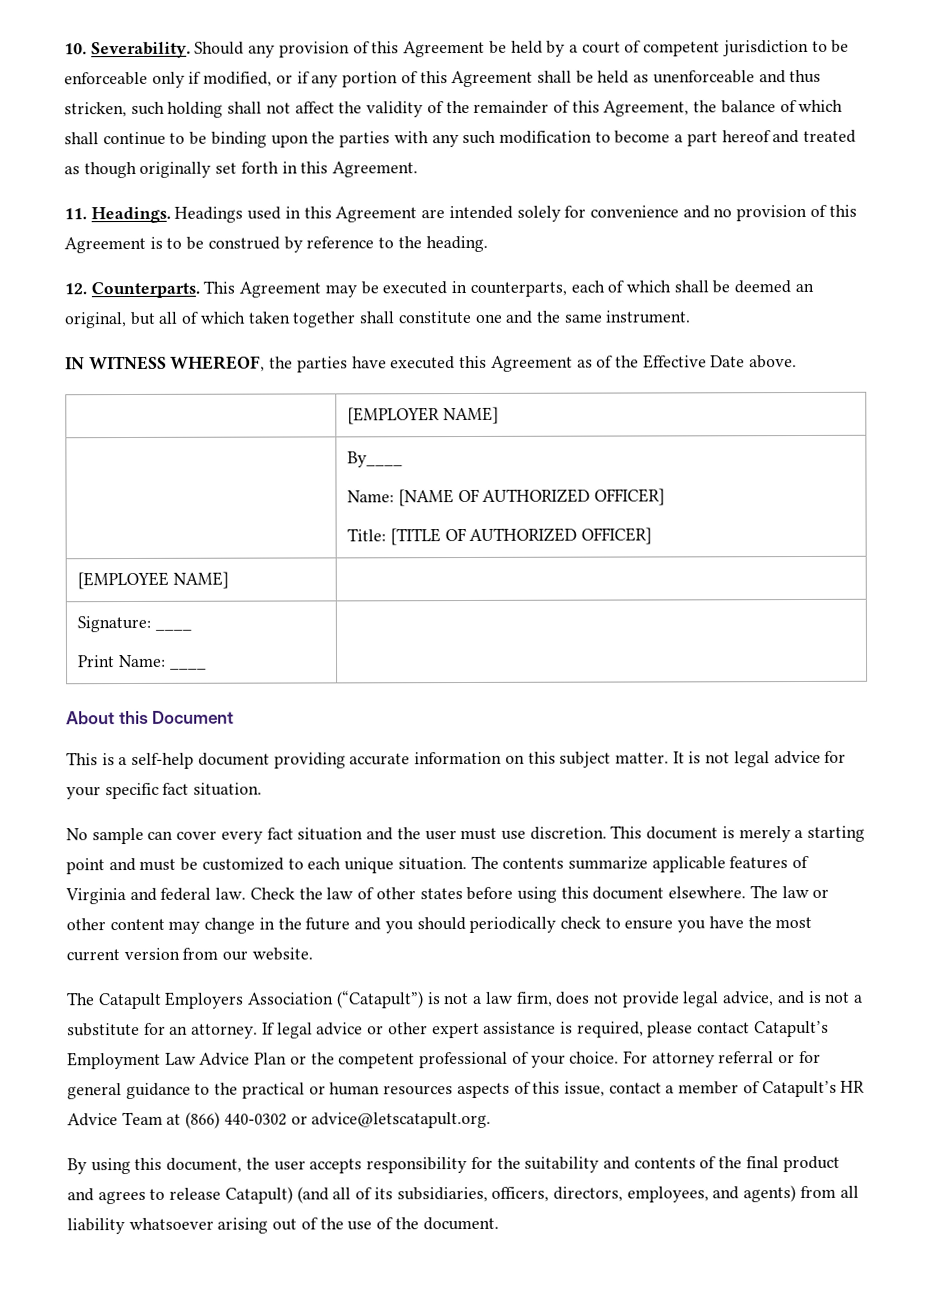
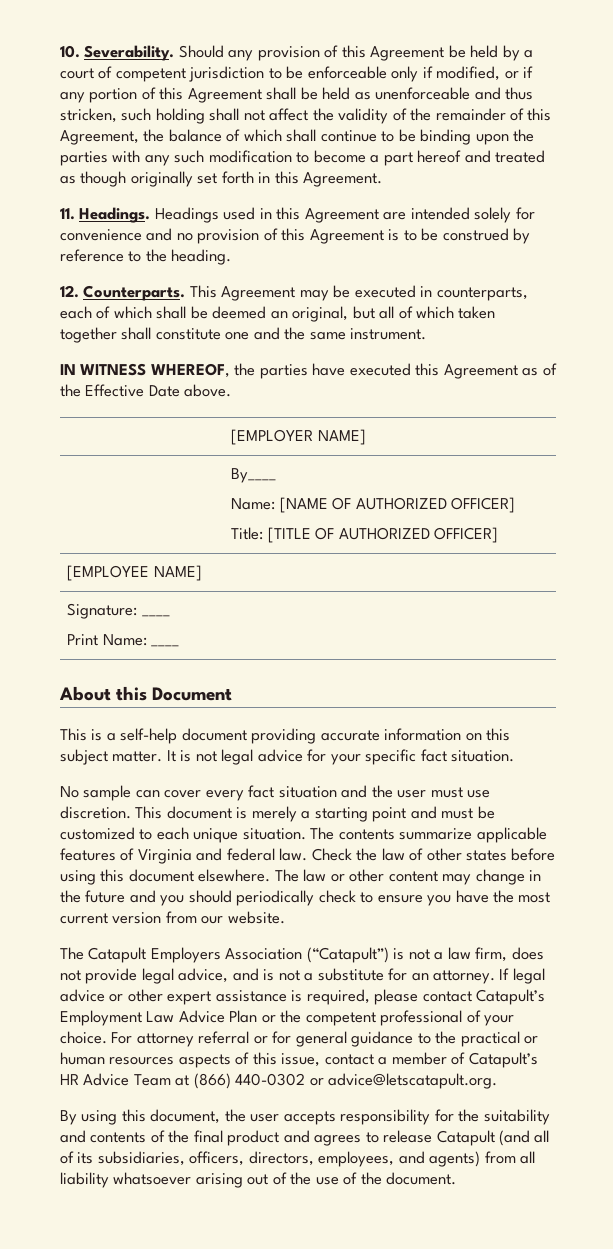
[224,1186,293,1204] Catapult) -> [436,1130,495,1146] Catapult

